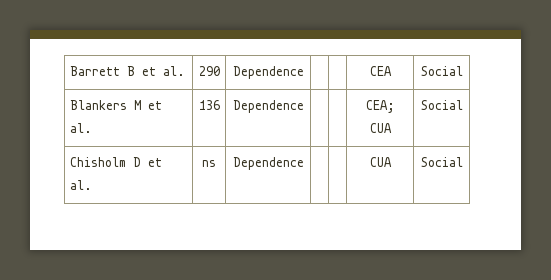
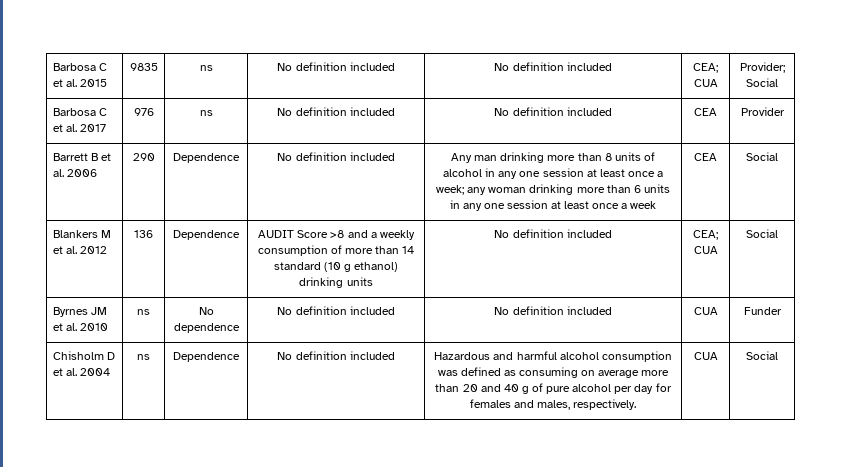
(69, 71) none -> [52,63,107,71] [52,79,107,87] [129,63,158,71] [199,65,213,71] [277,62,395,71] [494,62,612,71] [693,63,718,73] [693,79,718,87] [739,62,785,73] [746,78,778,87] [52,108,107,116] [52,124,106,132] [133,108,154,116] [199,110,213,116] [277,107,395,116] [494,107,612,116] [694,108,717,116] [740,107,785,116] Barbosa C et al. 2015 | 9835 | ns | No definition included | No definition included | CEA; CUA | Provider; Social // Barbosa C et al. 2017 | 976 | ns | No definition included | No definition included | CEA | Provider //
(185, 71) none -> [66,169,97,177] 2006
(304, 72) | -> [277,152,395,161] [451,152,655,163] [443,168,663,179] [436,184,670,195] [449,200,657,211] No definition included | Any man drinking more than 8 units of alcohol in any one session at least once a week; any woman drinking more than 6 units in any one session at least once a week
(92, 128) none -> [79,246,107,254] 2012
[365,100,395,113] [369,123,392,133] [420,100,463,110] | | CEA; CUA | Social -> [258,230,415,240] [257,245,415,256] [273,262,399,272] [299,277,373,288] [494,229,612,238] [693,230,718,240] [693,246,718,254] [746,229,778,238] [52,307,107,317] [52,323,108,331] [137,309,150,315] [198,307,214,315] [173,323,240,333] [277,306,395,315] [494,306,612,315] [693,307,718,315] [743,307,782,315] AUDIT Score >8 and a weekly consumption of more than 14 standard (10 g ethanol) drinking units | No definition included | CEA; CUA | Social // Byrnes JM et al. 2010 | ns | No dependence | No definition included | No definition included | CUA | Funder
(92, 185) none -> [79,368,110,376] 2004
(304, 163) | -> [277,351,395,360] [434,351,672,362] [437,367,670,378] [435,383,672,394] [469,399,637,410] No definition included | Hazardous and harmful alcohol consumption was defined as consuming on average more than 20 and 40 g of pure alcohol per day for females and males, respectively.

